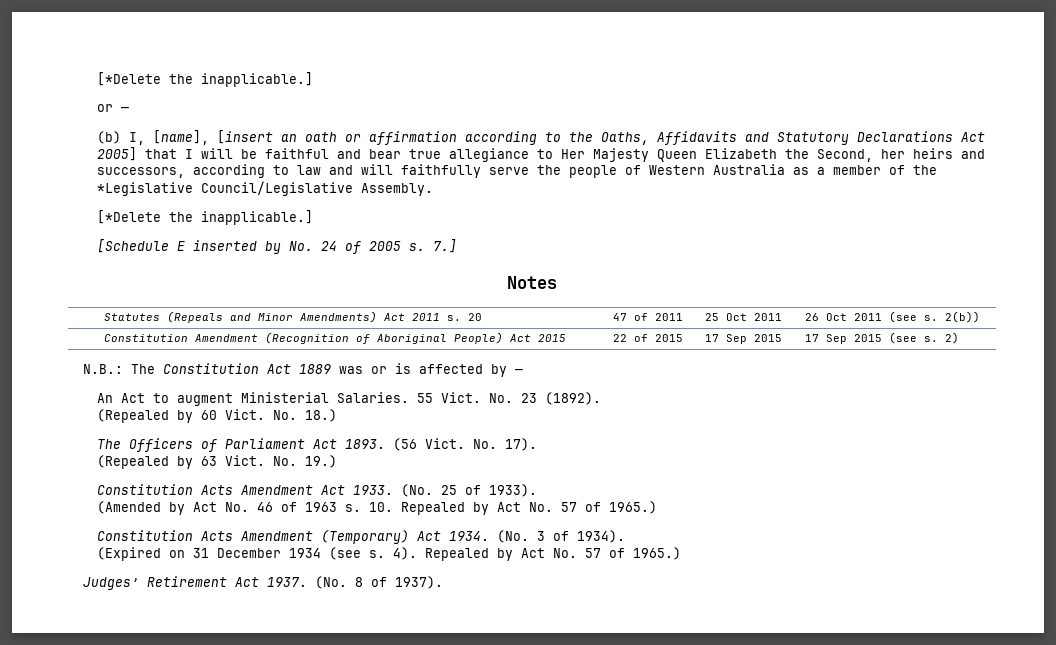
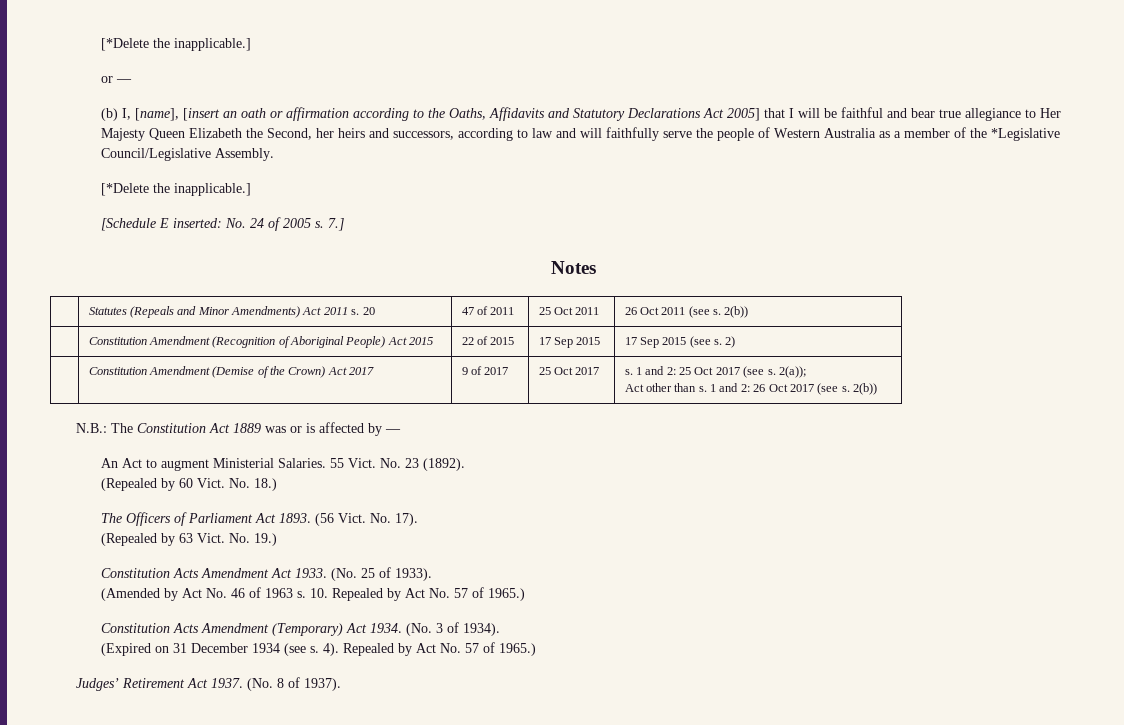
[193,240,282,254] inserted by -> [173,218,223,228] inserted:
(960, 338) none -> [88,366,375,378] [461,366,509,375] [538,367,600,375] [624,366,806,378] [624,383,878,395] // | Constitution Amendment (Demise of the Crown) Act 2017 | 9 of 2017 | 25 Oct 2017 | s. 1 and 2: 25 Oct 2017 (see s. 2(a)); // Act other than s. 1 and 2: 26 Oct 2017 (see s. 2(b))

